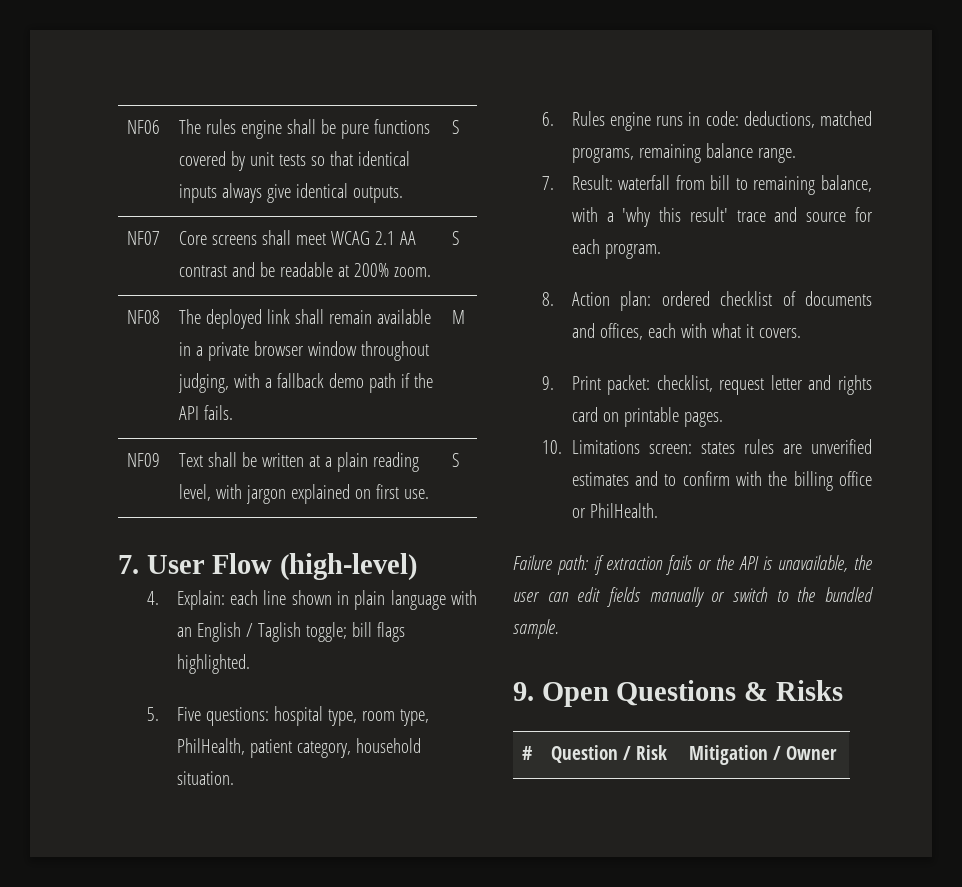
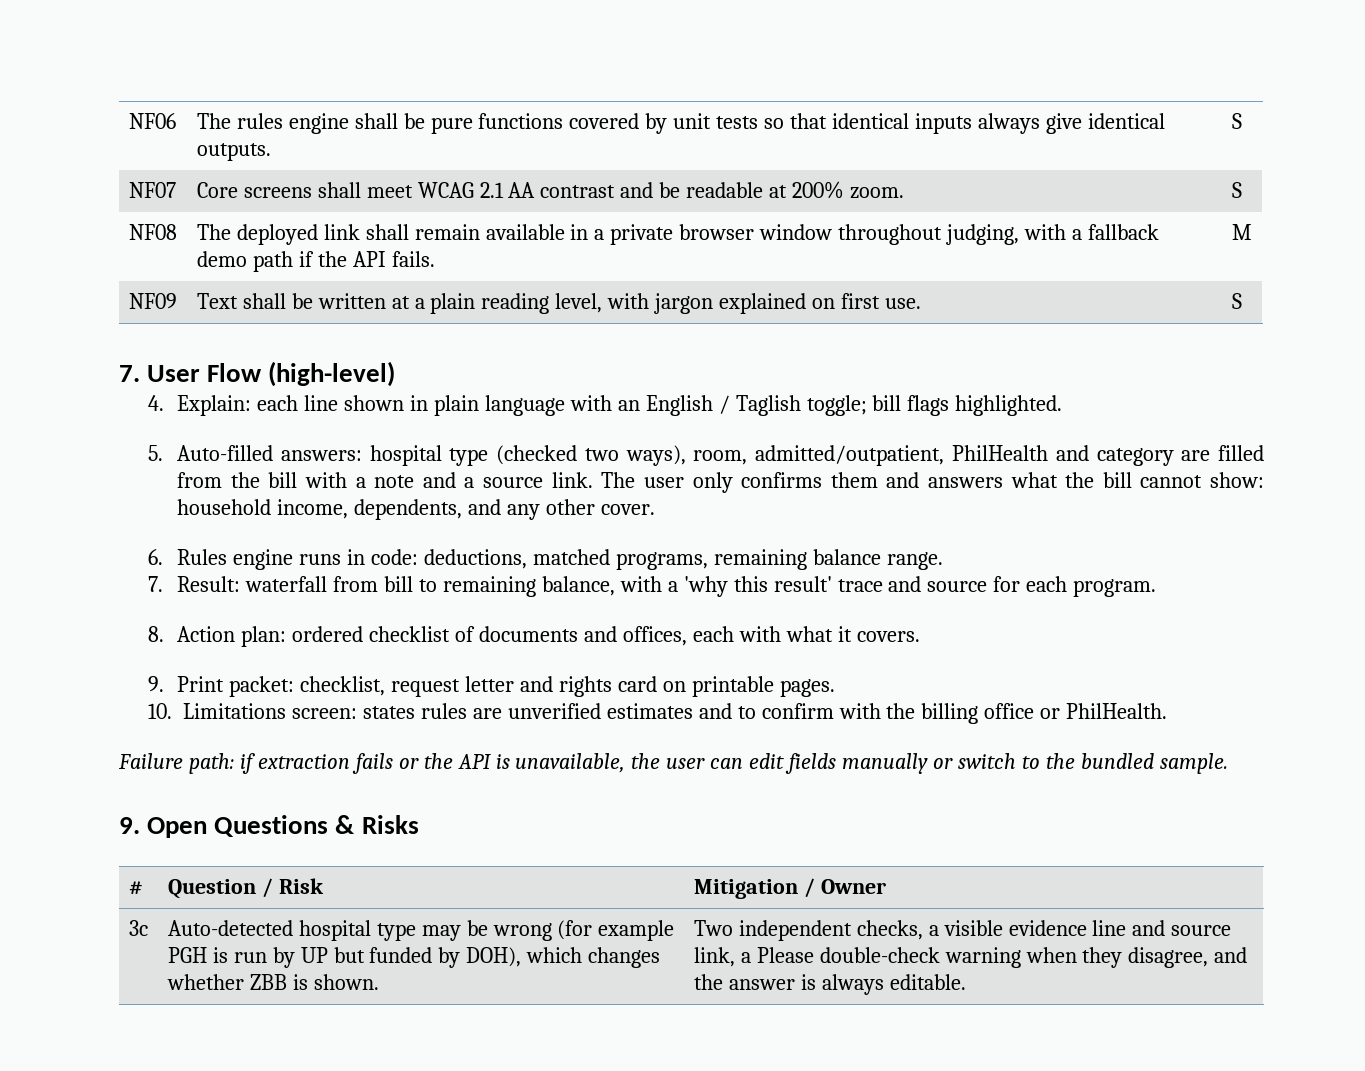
[176,706,429,726] [176,738,421,758] [176,771,234,785] Five questions: hospital type, room type, PhilHealth, patient category, household situation. -> [177,445,1264,466] [177,472,1265,493] [177,499,655,520] Auto-filled answers: hospital type (checked two ways), room, admitted/outpatient, PhilHealth and category are filled from the bill with a note and a source link. The user only confirms them and answers what the bill cannot show: household income, dependents, and any other cover.
(838, 753) none -> [128,920,148,936] [167,920,675,941] [167,947,661,968] [166,974,379,990] [693,920,1232,941] [693,947,1248,968] [693,974,966,995] // 3c | Auto-detected hospital type may be wrong (for example PGH is run by UP but funded by DOH), which changes whether ZBB is shown. | Two independent checks, a visible evidence line and source link, a Please double-check warning when they disagree, and the answer is always editable.

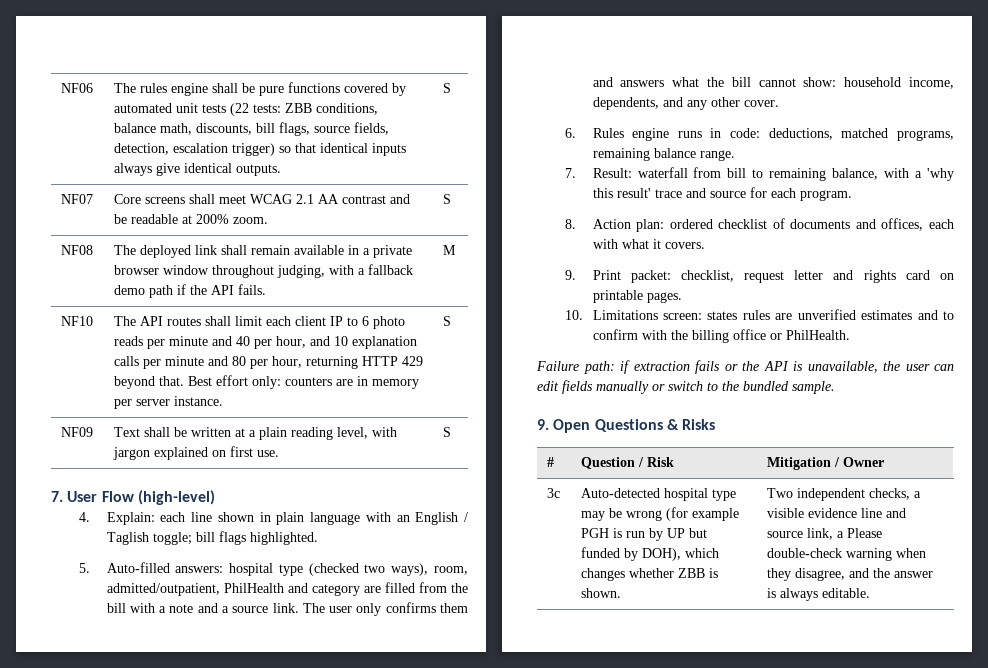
(668, 123) none -> [114,103,173,113] automated
(759, 122) none -> [230,103,379,116] [114,122,390,136] [114,143,276,156] (22 tests: ZBB conditions, balance math, discounts, bill flags, source fields, detection, escalation trigger)
(1252, 232) none -> [61,316,94,326] [114,316,406,329] [114,336,418,349] [114,356,424,369] [114,375,420,389] [114,396,224,409] [443,316,452,326] // NF10 | The API routes shall limit each client IP to 6 photo reads per minute and 40 per hour, and 10 explanation calls per minute and 80 per hour, returning HTTP 429 beyond that. Best effort only: counters are in memory per server instance. | S

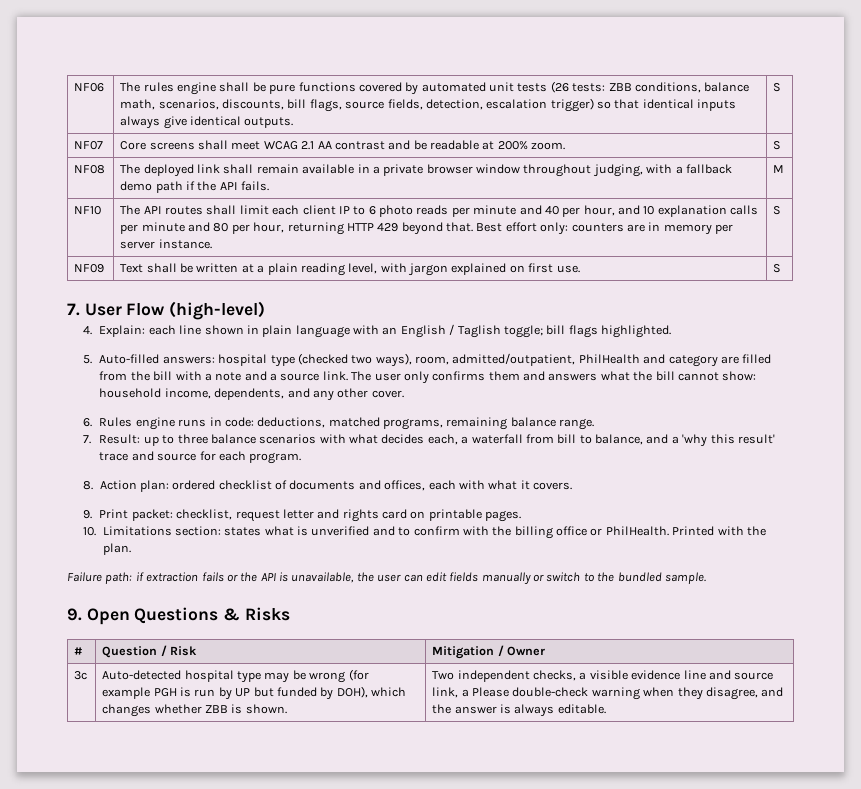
[230,103,250,116] (22 -> [550,81,569,93] (26
(193, 129) none -> [158,99,219,110] scenarios,
(632, 173) none -> [143,434,469,446] up to three balance scenarios with what decides each, a
[769,168,910,181] remaining balance, with -> [595,434,669,445] balance, and
[663,309,913,320] screen: states rules are unverified estimates -> [174,526,370,536] section: states what is unverified
(850, 335) none -> [672,526,766,536] [102,543,131,555] Printed with the plan.

